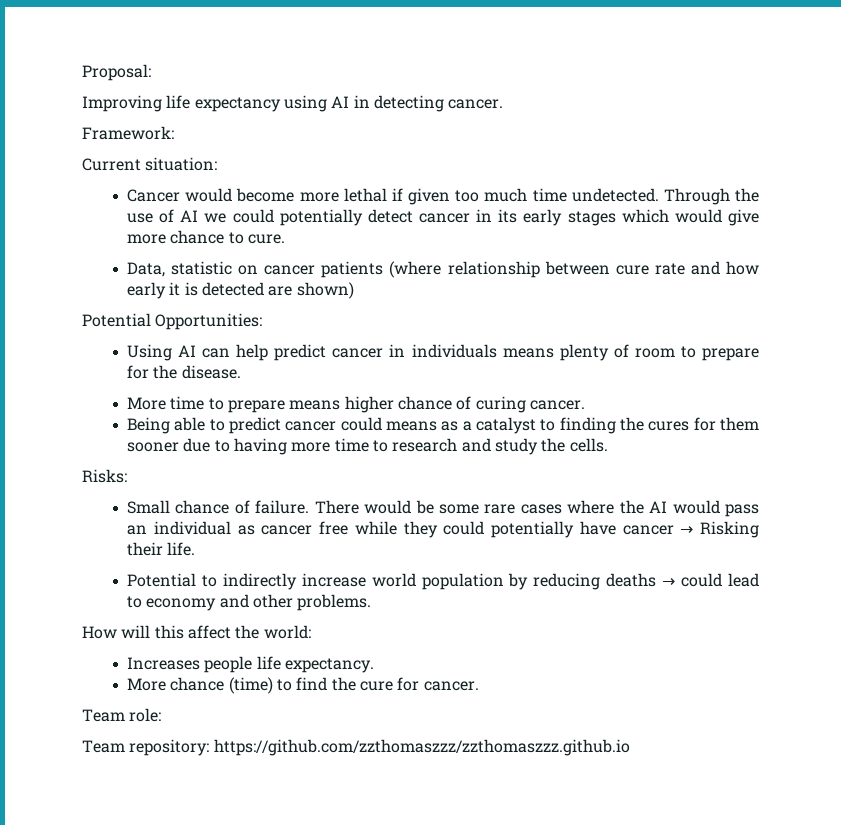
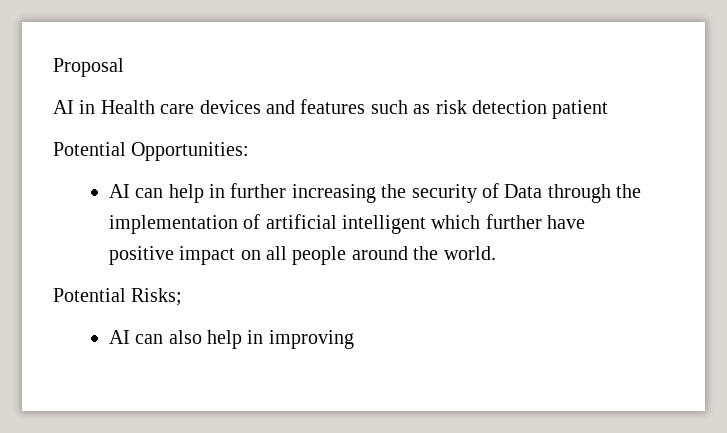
[82,64,151,81] [82,95,504,112] [82,126,174,140] [82,157,218,171] [127,188,759,205] [127,209,759,226] [127,230,285,244] [127,261,760,278] [127,282,354,299] Proposal: // Improving life expectancy using AI in detecting cancer. // Framework: // Current situation: // Cancer would become more lethal if given too much time undetected. Through the use of AI we could potentially detect cancer in its early stages which would give more chance to cure. // Data, statistic on cancer patients (where relationship between cure rate and how early it is detected are shown) -> [53,58,124,77] [53,99,609,119] Proposal // AI in Health care devices and features such as risk detection patient
[127,344,173,361] Using -> (250, 151) none
[274,344,759,361] [127,365,241,379] [127,396,585,413] [127,417,760,434] [127,438,608,455] [82,469,127,483] [127,500,759,517] [127,521,760,538] [127,542,196,556] [127,573,759,590] [127,594,372,611] [82,625,311,639] [127,656,374,673] [127,677,479,694] [82,708,162,722] [82,739,630,756] predict cancer in individuals means plenty of room to prepare for the disease. // More time to prepare means higher chance of curing cancer. // Being able to predict cancer could means as a catalyst to finding the cures for them sooner due to having more time to research and study the cells. // Risks: // Small chance of failure. There would be some rare cases where the AI would pass an individual as cancer free while they could potentially have cancer → Risking their life. // Potential to indirectly increase world population by reducing deaths → could lead to economy and other problems. // How will this affect the world: // Increases people life expectancy. // More chance (time) to find the cure for cancer. // Team role: // Team repository: https://github.com/zzthomaszzz/zzthomaszzz.github.io -> [209,183,642,203] [108,214,586,234] [108,246,496,265] [53,288,183,306] [108,330,354,349] in further increasing the security of Data through the implementation of artificial intelligent which further have positive impact on all people around the world. // Potential Risks; // AI can also help in improving

